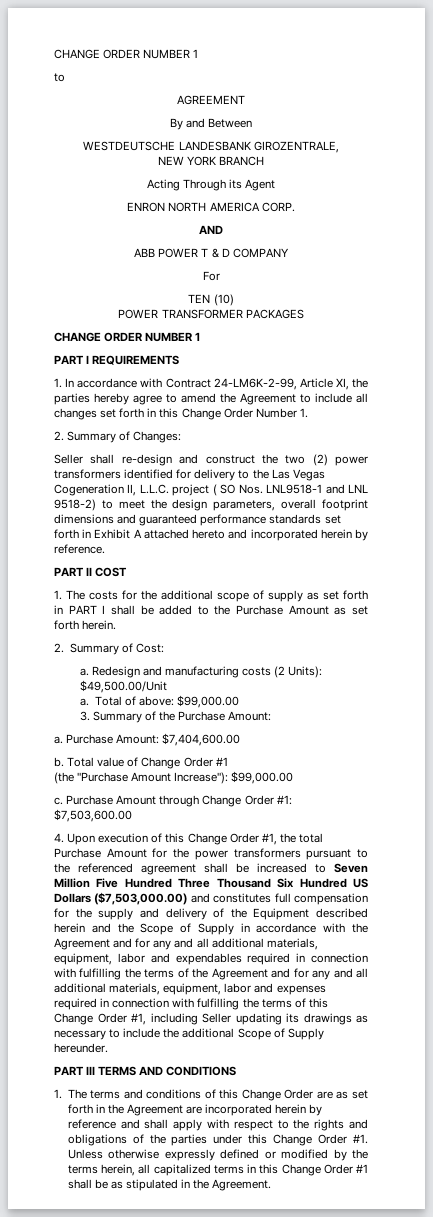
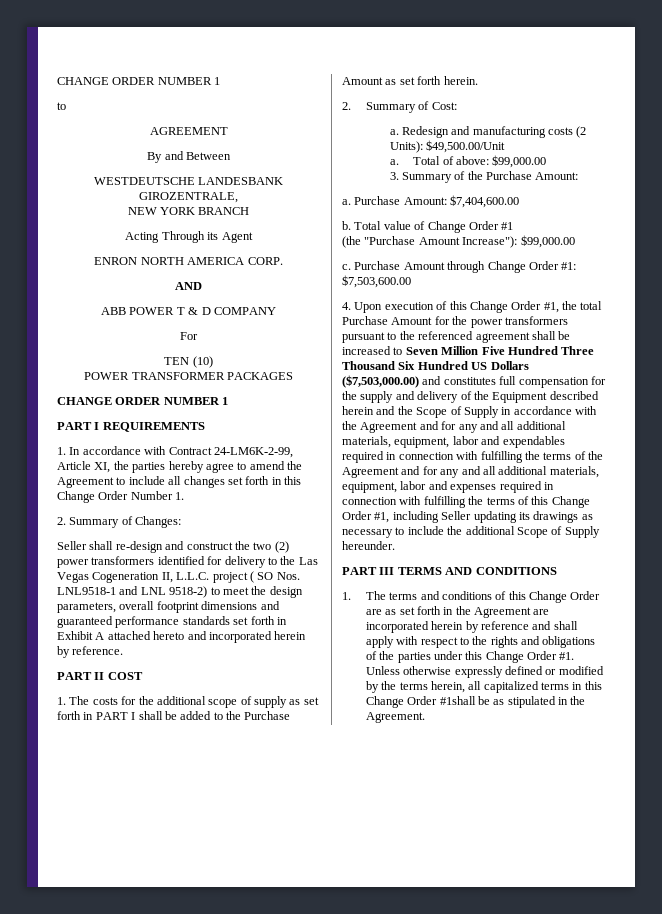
[356,1164,368,1173] [67,1179,92,1189] #1 shall -> [439,696,476,705] #1shall

